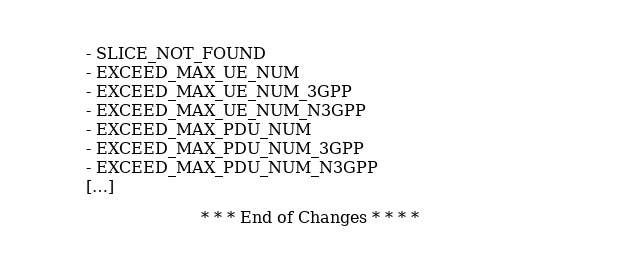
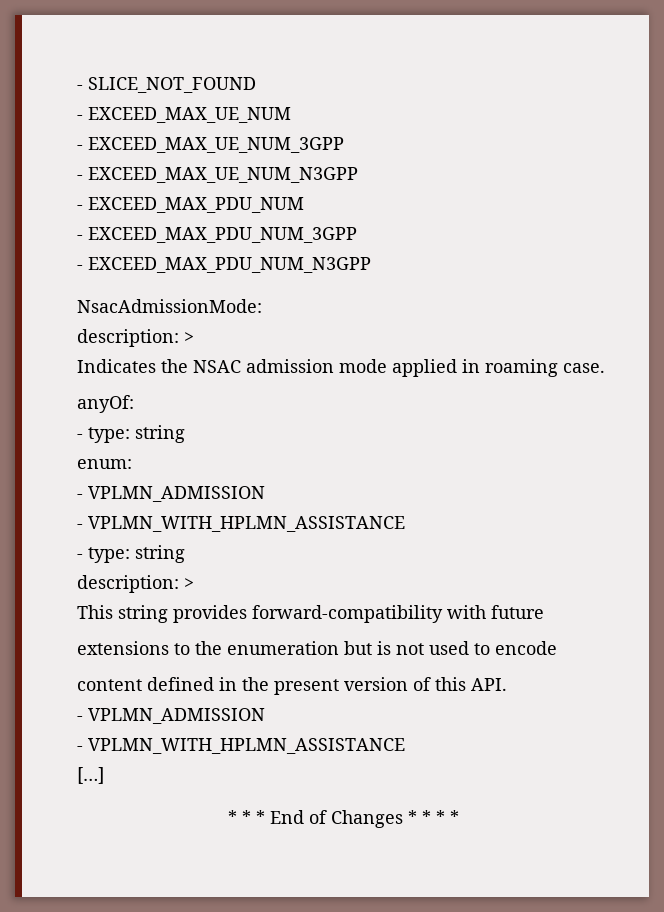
(378, 169) none -> [77,299,262,313] [77,329,194,347] [77,359,605,377] [77,395,134,413] [77,425,185,443] [77,459,132,469] [77,486,265,502] [77,516,405,532] [77,545,185,563] [77,575,194,593] [77,605,544,623] [77,641,557,655] [77,677,507,695] [77,708,265,724] [77,738,405,754] // NsacAdmissionMode: // description: > // Indicates the NSAC admission mode applied in roaming case. // anyOf: // - type: string // enum: // - VPLMN_ADMISSION // - VPLMN_WITH_HPLMN_ASSISTANCE // - type: string // description: > // This string provides forward-compatibility with future // extensions to the enumeration but is not used to encode // content defined in the present version of this API. // - VPLMN_ADMISSION // - VPLMN_WITH_HPLMN_ASSISTANCE

